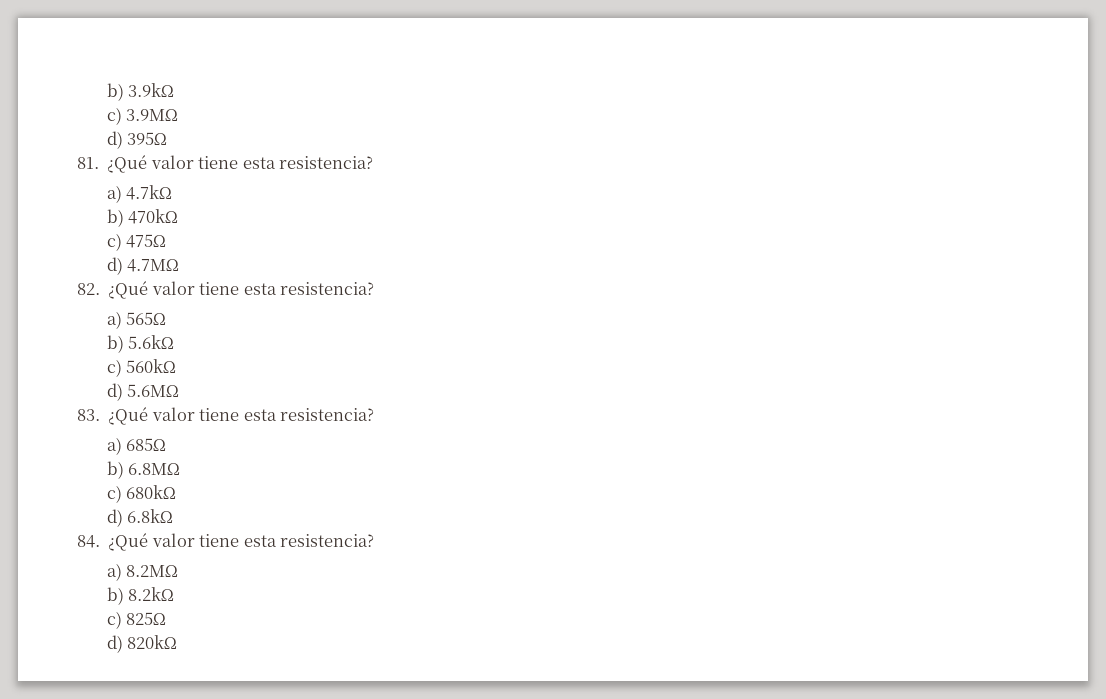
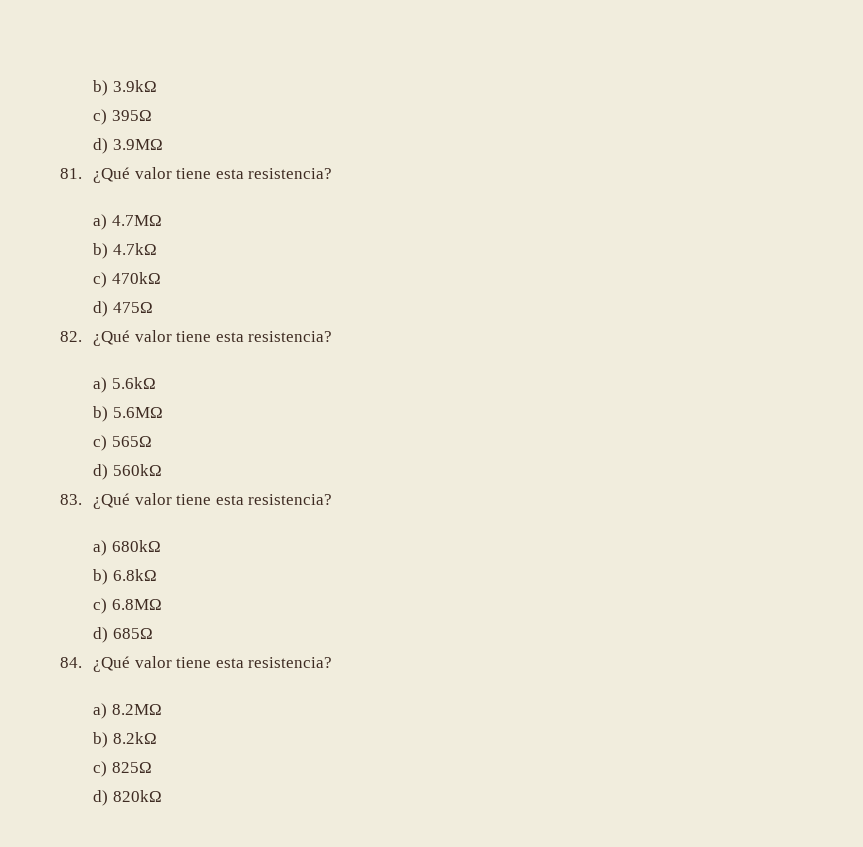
[126,109,179,121] [106,131,168,149] 3.9MΩ // d) 395Ω -> [111,110,152,121] [92,138,163,154] 395Ω // d) 3.9MΩ
(122, 194) none -> [111,215,162,226] [92,243,108,259] 4.7MΩ // b)
[106,209,124,227] b) -> [92,272,107,288] c)
[106,233,122,251] c) -> [92,301,108,317] d)
[106,257,180,275] // d) 4.7MΩ -> (153, 307) none
[126,312,167,325] [106,335,175,353] [106,359,122,377] 565Ω // b) 5.6kΩ // c) -> [111,377,156,389] [92,406,163,422] [92,435,152,451] [92,464,108,480] 5.6kΩ // b) 5.6MΩ // c) 565Ω // d)
[106,383,180,401] // d) 5.6MΩ -> (162, 470) none
[126,438,167,451] [106,461,124,479] 685Ω // b) -> [111,540,161,552] [92,569,157,585] [92,598,107,614] 680kΩ // b) 6.8kΩ // c)
[106,485,177,503] [106,509,174,527] // c) 680kΩ // d) 6.8kΩ -> [92,627,153,643] // d) 685Ω

